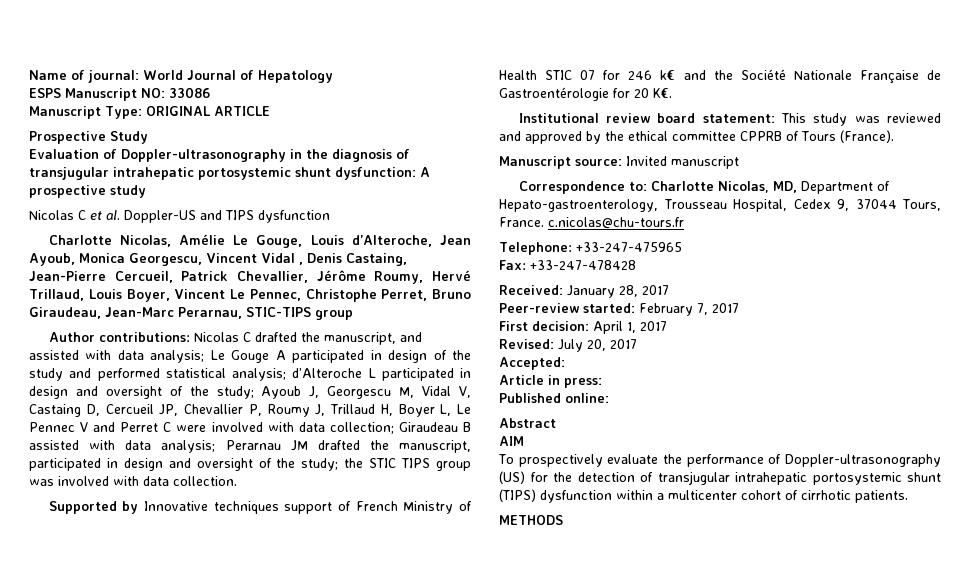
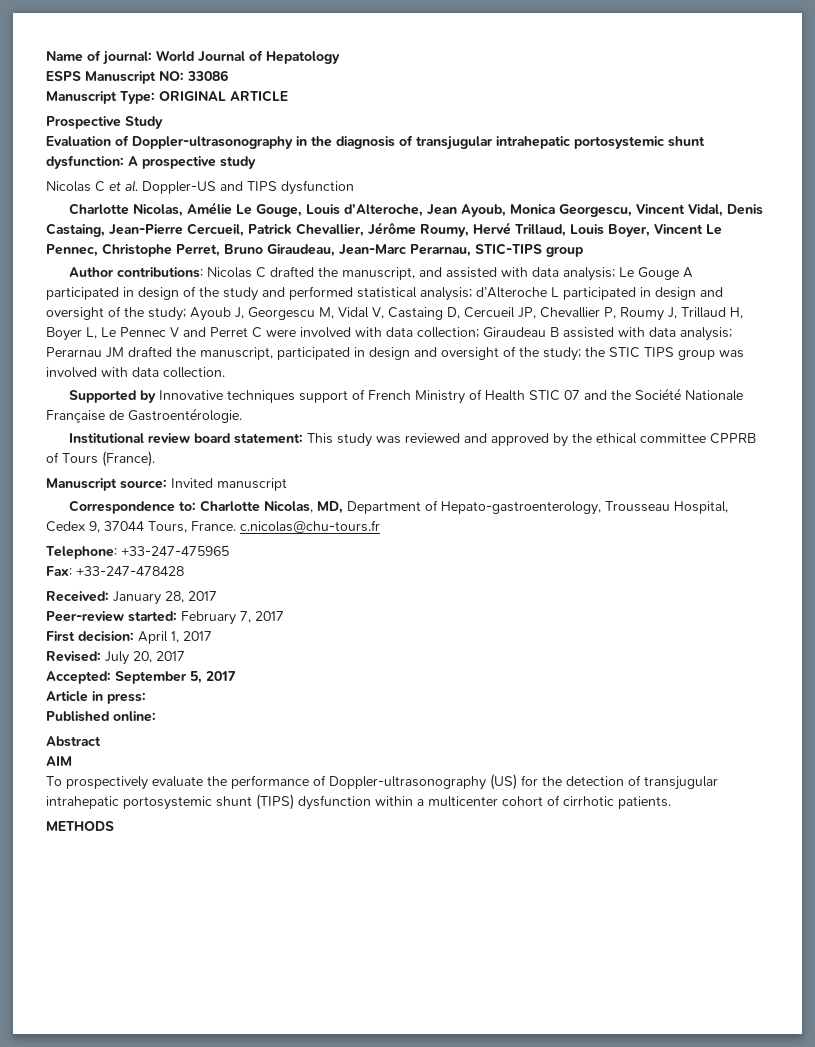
[261,253,303,265] Vidal , -> [688,204,724,217] Vidal,
[603,70,676,80] for 246 k€ -> (581, 395) none
[499,87,672,101] Gastroentérologie for 20 K€. -> [128,408,242,423] Gastroentérologie.
(565, 363) none -> [115,671,236,684] September 5, 2017

